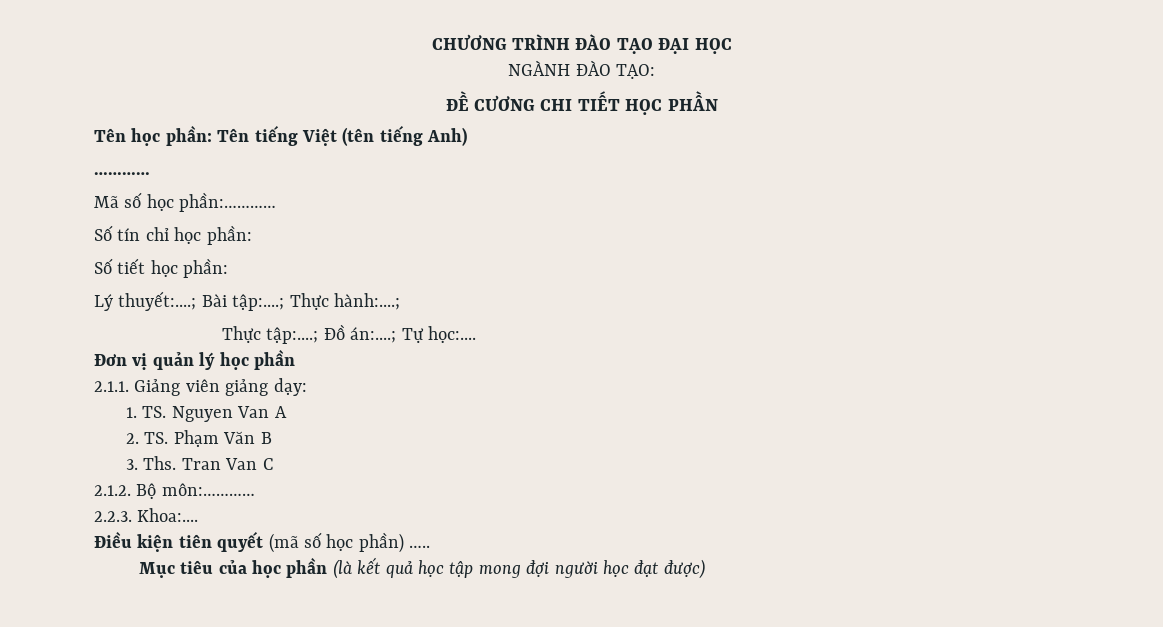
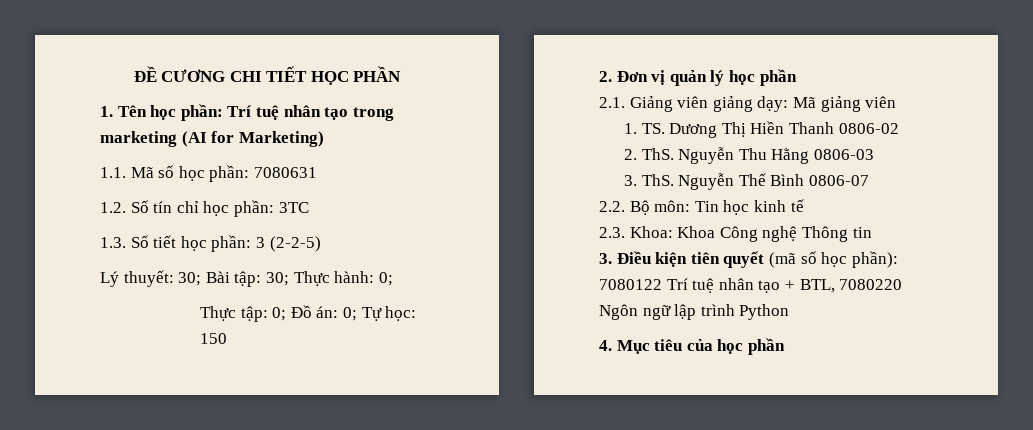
[431,34,732,54] [508,60,655,79] CHƯƠNG TRÌNH ĐÀO TẠO ĐẠI HỌC // NGÀNH ĐÀO TẠO: // -> (133, 74) none
(718, 101) none -> [100,106,113,117] 1.
[217,126,468,146] [94,172,150,175] [94,192,277,212] Tên tiếng Việt (tên tiếng Anh) // ………… // Mã số học phần:………… // -> [227,105,394,121] [100,131,324,147] [100,165,317,182] [100,202,126,213] Trí tuệ nhân tạo trong marketing (AI for Marketing) // 1.1. Mã số học phần: 7080631 // 1.2.
(252, 235) // -> [278,202,309,213] [100,237,126,248] 3TC // 1.3.
(229, 268) none -> [255,236,321,252] 3 (2-2-5)
[118,291,400,311] [221,324,476,344] thuyết:....; Bài tập:....; Thực hành:....; // Thực tập:....; Đồ án:....; Tự học:.... // -> [123,270,393,287] [200,305,417,322] [200,333,228,344] [599,71,612,82] thuyết: 30; Bài tập: 30; Thực hành: 0; // Thực tập: 0; Đồ án: 0; Tự học: 150 // 2.
[94,381,129,392] 2.1.1. -> [599,97,625,108] 2.1.
(307, 387) none -> [792,96,897,112] Mã giảng viên
[171,406,287,422] [125,430,272,447] [125,456,273,470] [94,483,255,499] [94,508,199,522] Nguyen Van A // 2. TS. Phạm Văn B // 3. Ths. Tran Van C // 2.1.2. Bộ môn:………… // 2.2.3. Khoa:.... // -> [669,121,899,138] [624,147,874,164] [624,173,869,190] [599,199,804,215] [599,226,872,242] [599,253,612,264] Dương Thị Hiền Thanh 0806-02 // 2. ThS. Nguyễn Thu Hằng 0806-03 // 3. ThS. Nguyễn Thế Bình 0806-07 // 2.2. Bộ môn: Tin học kinh tế // 2.3. Khoa: Khoa Công nghệ Thông tin // 3.
[358,532,431,553] phần) ….. // -> [851,251,898,268] [599,278,903,293] [599,304,790,320] [599,340,612,351] phần): 7080122 Trí tuệ nhân tạo + BTL, 7080220 Ngôn ngữ lập trình Python // 4.
[332,557,705,579] (là kết quả học tập mong đợi người học đạt được) -> (785, 346) none

